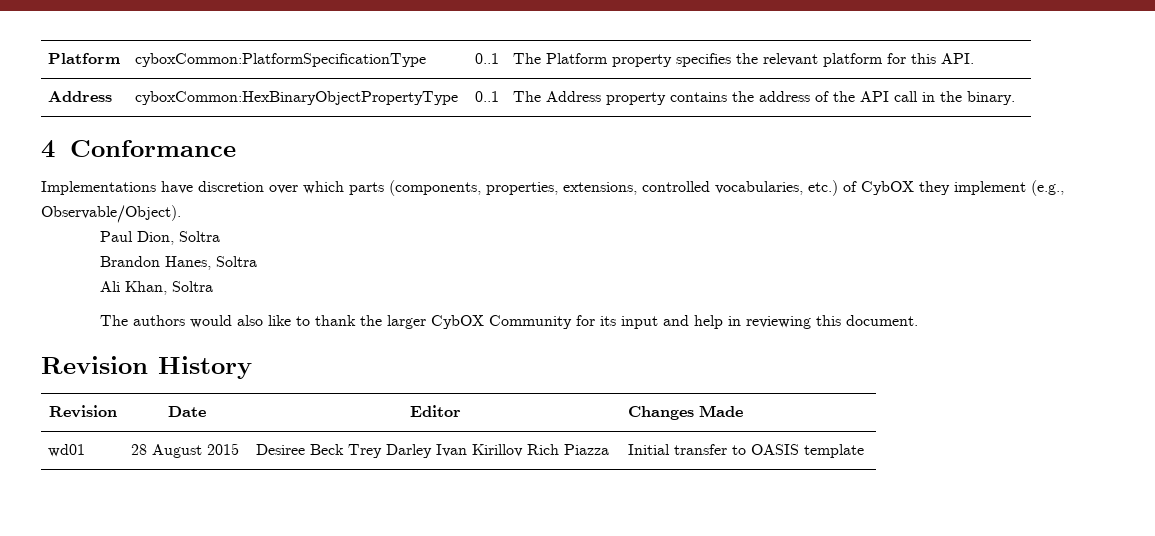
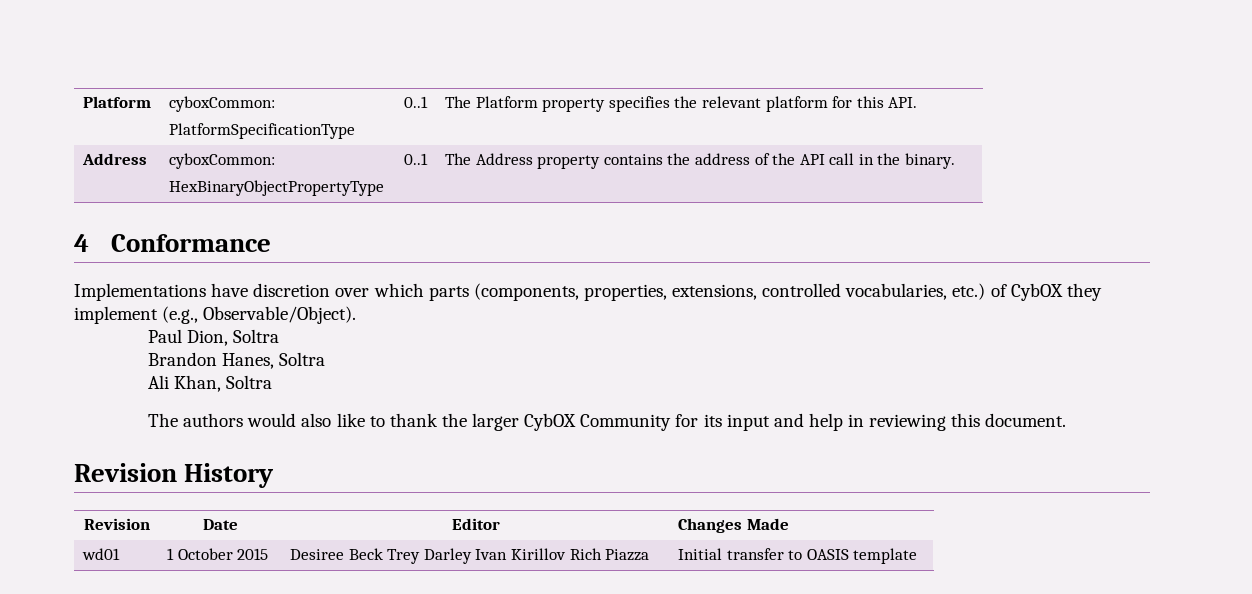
[135,53,427,67] cyboxCommon:PlatformSpecificationType -> [168,96,275,112] [168,123,355,139] cyboxCommon: // PlatformSpecificationType
[135,91,459,105] cyboxCommon:HexBinaryObjectPropertyType -> [168,153,275,169] [168,180,384,196] cyboxCommon: // HexBinaryObjectPropertyType
[131,444,203,458] 28 August -> [166,548,233,560] 1 October

